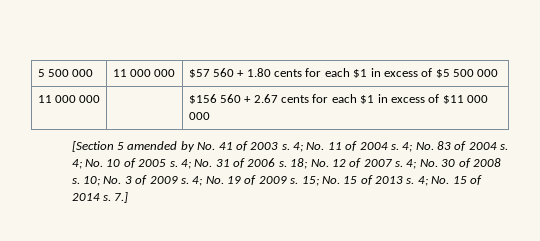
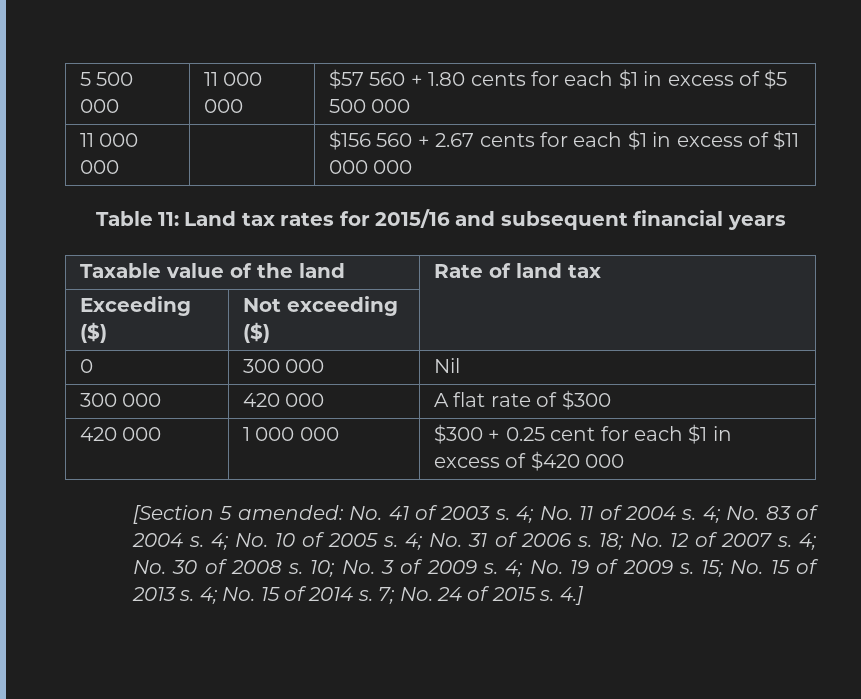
(210, 116) none -> [95,209,786,230] [79,263,345,278] [433,263,601,278] [79,296,191,316] [79,322,107,343] [242,296,398,316] [242,322,270,343] [79,359,93,373] [242,359,325,373] [433,358,460,373] [79,393,162,407] [242,393,325,407] [433,390,611,410] [79,427,162,441] [242,427,339,441] [433,424,732,444] [433,451,625,471] // Table 11: Land tax rates for 2015/16 and subsequent financial years // Taxable value of the land | Rate of land tax // Exceeding ($) | Not exceeding ($) | // 0 | 300 000 | Nil // 300 000 | 420 000 | A flat rate of $300 // 420 000 | 1 000 000 | $300 + 0.25 cent for each $1 in excess of $420 000
[127,141,195,152] amended by -> [237,505,344,520] amended:
[114,192,129,203] 7.] -> [378,586,584,605] 7; No. 24 of 2015 s. 4.]

